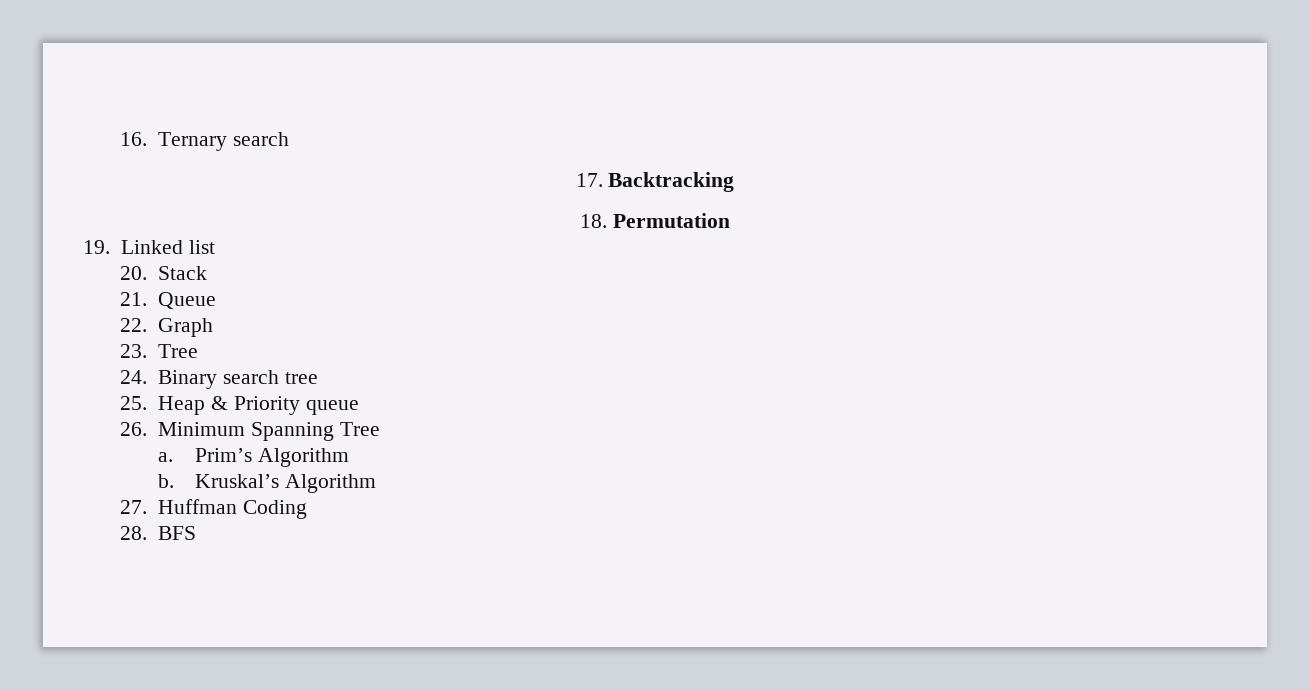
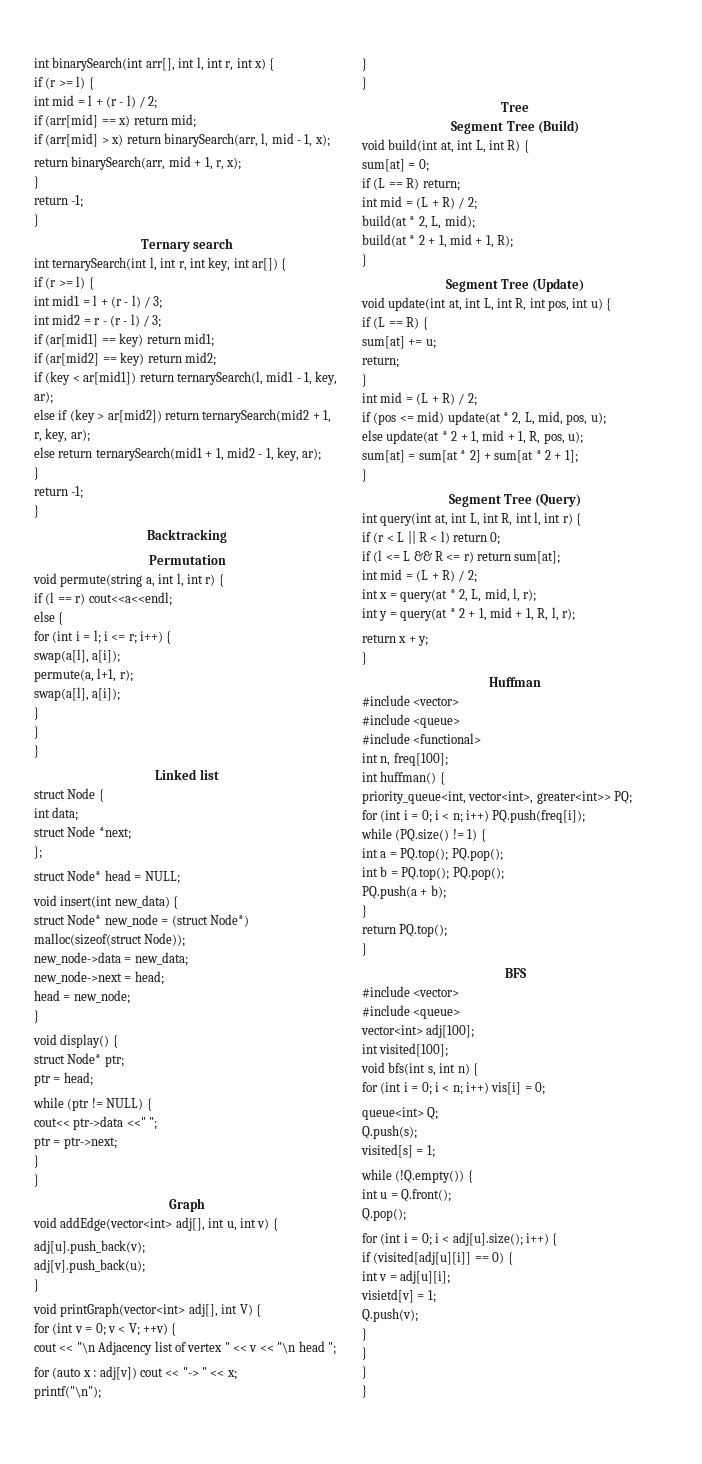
[120,132,289,151] [575,173,603,187] 16. Ternary search // 17. -> [34,57,275,71] [34,76,94,90] [34,95,158,109] [34,114,196,128] [34,133,330,147] [34,156,242,170] [34,176,39,189] [34,195,84,208] [34,214,39,227] [140,238,234,252] [34,257,287,271] [34,276,94,290] [34,295,163,309] [34,314,162,328] [34,333,214,347] [34,352,216,366] [34,371,338,385] [34,391,53,404] [34,409,331,423] [34,428,90,442] [34,447,322,461] [34,467,39,480] [34,486,84,499] [34,505,39,518] int binarySearch(int arr[], int l, int r, int x) { // if (r >= l) { // int mid = l + (r - l) / 2; // if (arr[mid] == x) return mid; // if (arr[mid] > x) return binarySearch(arr, l, mid - 1, x); // return binarySearch(arr, mid + 1, r, x); // } // return -1; // } // Ternary search // int ternarySearch(int l, int r, int key, int ar[]) { // if (r >= l) { // int mid1 = l + (r - l) / 3; // int mid2 = r - (r - l) / 3; // if (ar[mid1] == key) return mid1; // if (ar[mid2] == key) return mid2; // if (key < ar[mid1]) return ternarySearch(l, mid1 - 1, key, ar); // else if (key > ar[mid2]) return ternarySearch(mid2 + 1, r, key, ar); // else return ternarySearch(mid1 + 1, mid2 - 1, key, ar); // } // return -1; // } //
[580,214,608,228] 18. -> (227, 536) none
[83,240,215,254] [120,266,208,280] [120,292,217,309] [120,318,214,337] [120,344,199,358] [120,370,318,389] [120,396,359,415] [120,422,380,441] [157,448,350,467] [157,474,377,493] [120,499,307,519] [120,526,197,540] 19. Linked list // 20. Stack // 21. Queue // 22. Graph // 23. Tree // 24. Binary search tree // 25. Heap & Priority queue // 26. Minimum Spanning Tree // a. Prim’s Algorithm // b. Kruskal’s Algorithm // 27. Huffman Coding // 28. BFS -> [33,573,224,587] [34,592,172,606] [34,611,64,625] [34,630,172,644] [34,649,121,663] [34,668,133,682] [34,687,121,701] [34,707,39,720] [34,726,39,739] [34,745,39,758] [155,769,219,780] [34,788,104,802] [34,807,79,821] [34,826,131,840] [34,846,42,859] [34,870,180,884] [33,895,179,909] [34,914,249,927] [34,933,186,947] [34,952,188,966] [34,971,164,985] [34,990,130,1004] [34,1010,39,1023] [33,1034,118,1048] [34,1053,124,1067] [34,1072,93,1086] [33,1097,152,1111] [34,1116,158,1130] [34,1137,117,1149] [34,1155,39,1168] [34,1174,39,1187] [169,1198,205,1212] [33,1217,278,1231] [34,1240,145,1254] [34,1259,145,1273] [34,1279,39,1292] [33,1303,261,1317] [34,1323,177,1336] [34,1341,336,1355] [34,1366,237,1380] [34,1386,101,1399] [362,58,367,71] [362,77,367,90] [501,102,529,112] [451,120,579,134] [361,139,529,153] [362,159,429,172] [362,178,460,191] [362,196,477,210] [362,215,475,229] [362,234,513,248] [362,254,367,267] [445,278,585,292] [361,297,612,311] [362,317,428,330] [362,336,436,349] [362,356,399,368] [362,374,367,387] [362,392,477,406] [362,411,606,425] [362,430,584,444] [362,450,578,463] [362,469,367,482] [448,494,582,507] [362,512,582,526] [362,531,501,545] [362,550,561,564] [362,569,477,583] [362,588,537,602] [362,607,575,621] [362,634,429,646] [362,652,367,665] [489,677,541,687] [362,695,460,707] [362,714,461,728] [362,733,482,745] [362,753,448,766] [362,771,445,785] [362,791,633,804] [362,809,586,823] [361,828,486,842] [362,848,503,861] [362,866,504,880] [362,885,446,899] [362,905,367,918] [362,924,448,937] [362,943,367,956] [504,968,526,978] [362,986,460,998] [362,1005,461,1019] [361,1024,475,1038] [362,1043,449,1057] [361,1062,478,1076] [362,1082,546,1095] [362,1107,439,1120] [362,1125,417,1139] [361,1144,435,1158] [361,1169,473,1183] [362,1189,452,1202] [362,1208,406,1221] [362,1232,558,1246] [362,1251,513,1265] [362,1270,451,1284] [361,1289,436,1303] [362,1308,418,1322] [362,1328,367,1341] [362,1347,367,1360] [362,1366,367,1379] [362,1385,367,1398] void permute(string a, int l, int r) { // if (l == r) cout<<a<<endl; // else { // for (int i = l; i <= r; i++) { // swap(a[l], a[i]); // permute(a, l+1, r); // swap(a[l], a[i]); // } // } // } // Linked list // struct Node { // int data; // struct Node *next; // }; // struct Node* head = NULL; // void insert(int new_data) { // struct Node* new_node = (struct Node*) malloc(sizeof(struct Node)); // new_node->data = new_data; // new_node->next = head; // head = new_node; // } // void display() { // struct Node* ptr; // ptr = head; // while (ptr != NULL) { // cout<< ptr->data <<" "; // ptr = ptr->next; // } // } // Graph // void addEdge(vector<int> adj[], int u, int v) { // adj[u].push_back(v); // adj[v].push_back(u); // } // void printGraph(vector<int> adj[], int V) { // for (int v = 0; v < V; ++v) { // cout << "\n Adjacency list of vertex " << v << "\n head "; // for (auto x : adj[v]) cout << "-> " << x; // printf("\n"); // } // } // Tree // Segment Tree (Build) // void build(int at, int L, int R) { // sum[at] = 0; // if (L == R) return; // int mid = (L + R) / 2; // build(at * 2, L, mid); // build(at * 2 + 1, mid + 1, R); // } // Segment Tree (Update) // void update(int at, int L, int R, int pos, int u) { // if (L == R) { // sum[at] += u; // return; // } // int mid = (L + R) / 2; // if (pos <= mid) update(at * 2, L, mid, pos, u); // else update(at * 2 + 1, mid + 1, R, pos, u); // sum[at] = sum[at * 2] + sum[at * 2 + 1]; // } // Segment Tree (Query) // int query(int at, int L, int R, int l, int r) { // if (r < L || R < l) return 0; // if (l <= L && R <= r) return sum[at]; // int mid = (L + R) / 2; // int x = query(at * 2, L, mid, l, r); // int y = query(at * 2 + 1, mid + 1, R, l, r); // return x + y; // } // Huffman // #include <vector> // #include <queue> // #include <functional> // int n, freq[100]; // int huffman() { // priority_queue<int, vector<int>, greater<int>> PQ; // for (int i = 0; i < n; i++) PQ.push(freq[i]); // while (PQ.size() != 1) { // int a = PQ.top(); PQ.pop(); // int b = PQ.top(); PQ.pop(); // PQ.push(a + b); // } // return PQ.top(); // } // BFS // #include <vector> // #include <queue> // vector<int> adj[100]; // int visited[100]; // void bfs(int s, int n) { // for (int i = 0; i < n; i++) vis[i] = 0; // queue<int> Q; // Q.push(s); // visited[s] = 1; // while (!Q.empty()) { // int u = Q.front(); // Q.pop(); // for (int i = 0; i < adj[u].size(); i++) { // if (visited[adj[u][i]] == 0) { // int v = adj[u][i]; // visietd[v] = 1; // Q.push(v); // } // } // } // }

